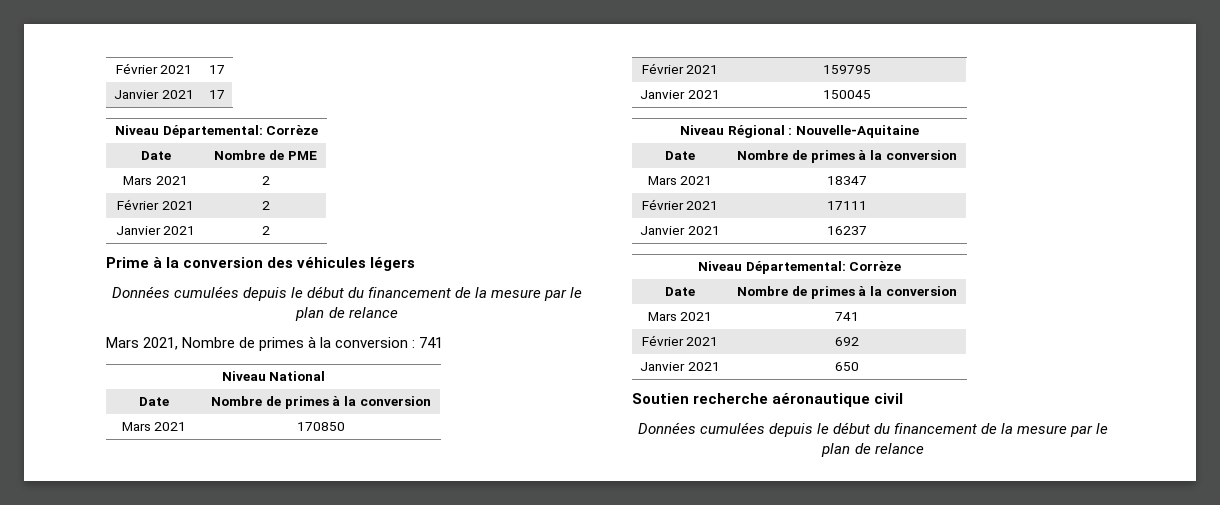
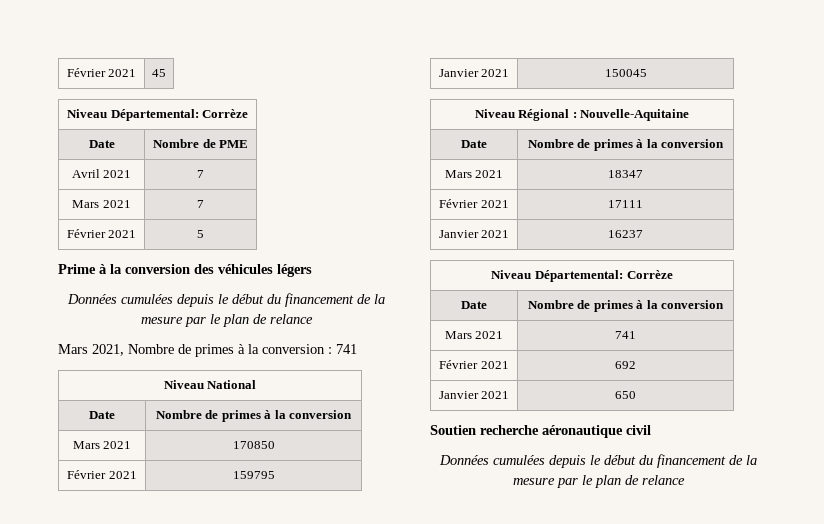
[115,63,193,74] [209,65,225,74] [114,90,194,99] [209,90,225,99] Février 2021 | 17 // Janvier 2021 | 17 -> [66,68,137,77] [152,69,166,77] Février 2021 | 45
[123,176,188,185] [261,176,270,185] [117,199,194,210] [261,201,270,210] [115,226,196,235] [261,226,270,235] // Mars 2021 | 2 // Février 2021 | 2 // Janvier 2021 | 2 -> [71,169,132,178] [197,170,204,178] [72,200,131,208] [197,200,204,208] [66,229,137,238] [197,230,204,238] // Avril 2021 | 7 // Mars 2021 | 7 // Février 2021 | 5

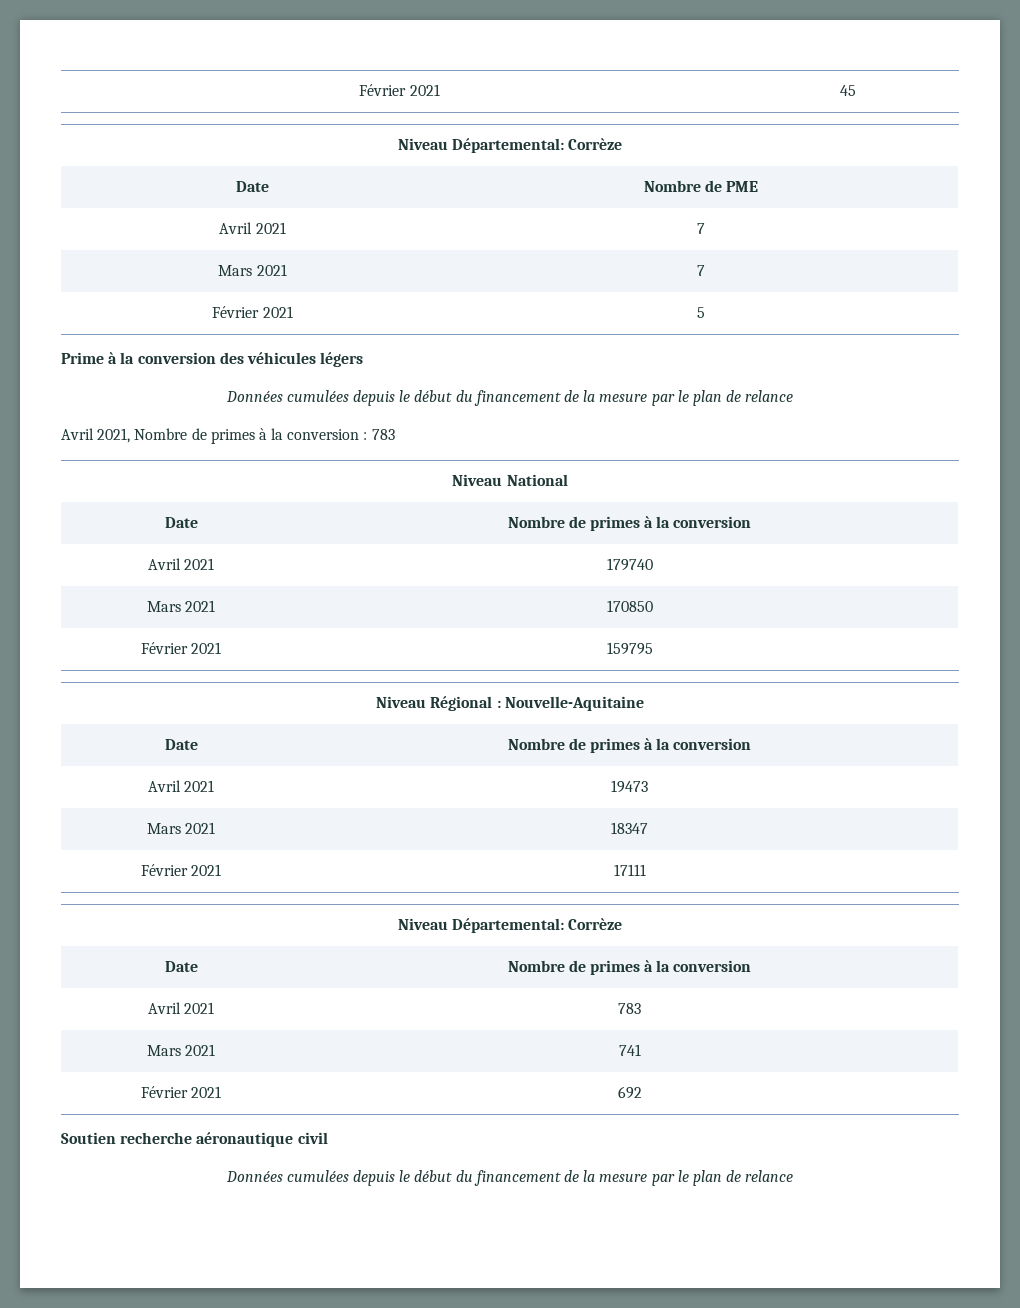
[58,344,88,354] Mars -> [61,428,94,440] Avril
[336,344,357,354] 741 -> [371,429,395,440] 783
(353, 414) none -> [147,558,215,570] [606,558,653,571] // Avril 2021 | 179740
[438,69,510,77] [604,69,647,77] // Janvier 2021 | 150045 -> (653, 648) none
(725, 143) none -> [147,780,215,792] [611,780,648,793] // Avril 2021 | 19473
[438,230,510,238] [608,230,643,238] // Janvier 2021 | 16237 -> (646, 870) none
(725, 304) none -> [147,1002,215,1014] [618,1003,641,1014] // Avril 2021 | 783
[438,391,510,399] [615,391,636,399] // Janvier 2021 | 650 -> (642, 1092) none

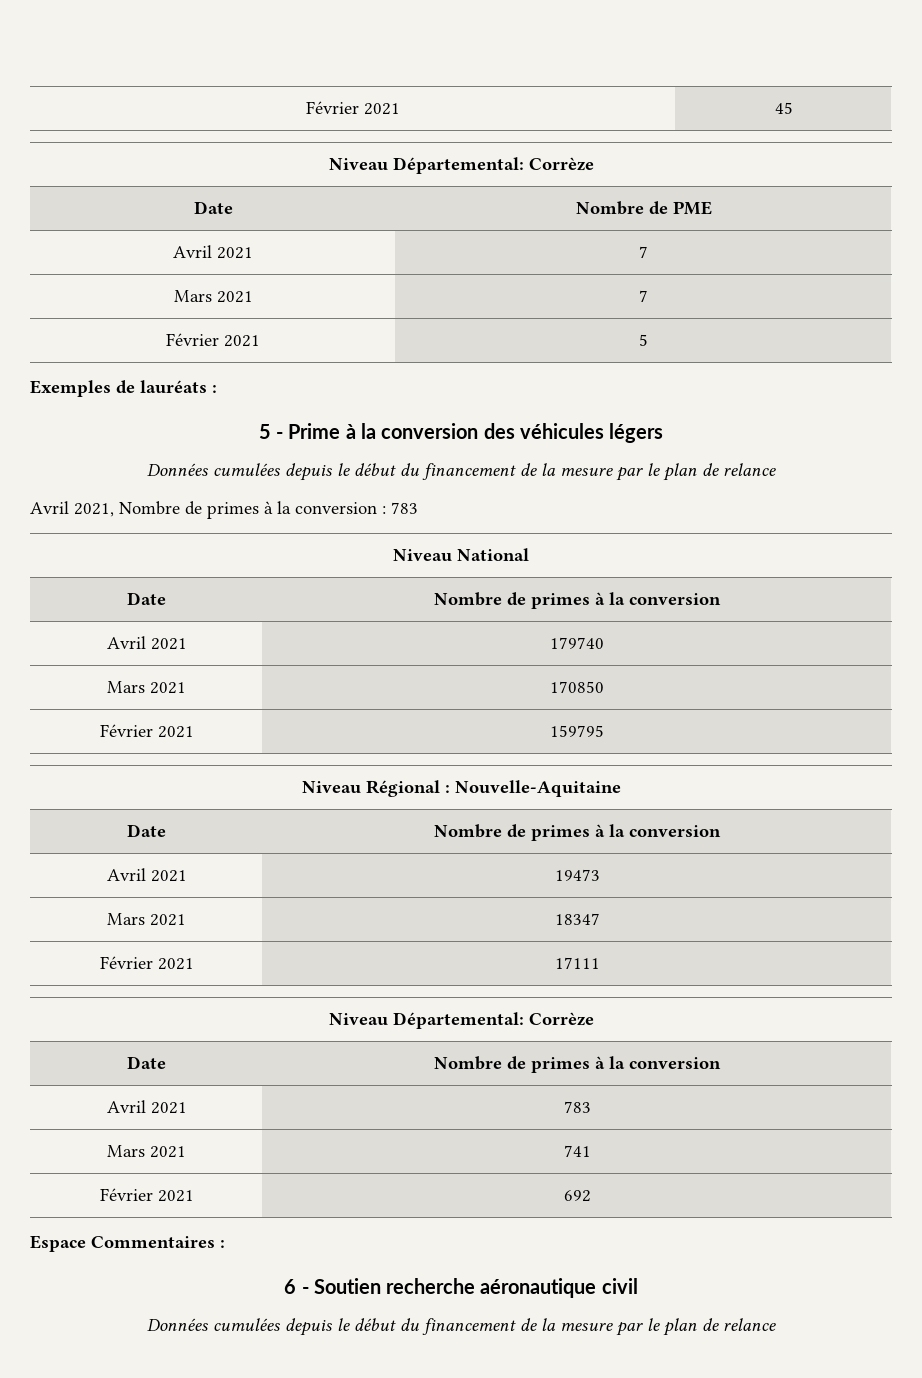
(705, 312) none -> [30,380,217,397] [258,424,284,439] Exemples de lauréats : // 5 -
(642, 1092) none -> [30,1235,225,1252] [284,1279,309,1294] Espace Commentaires : // 6 -

